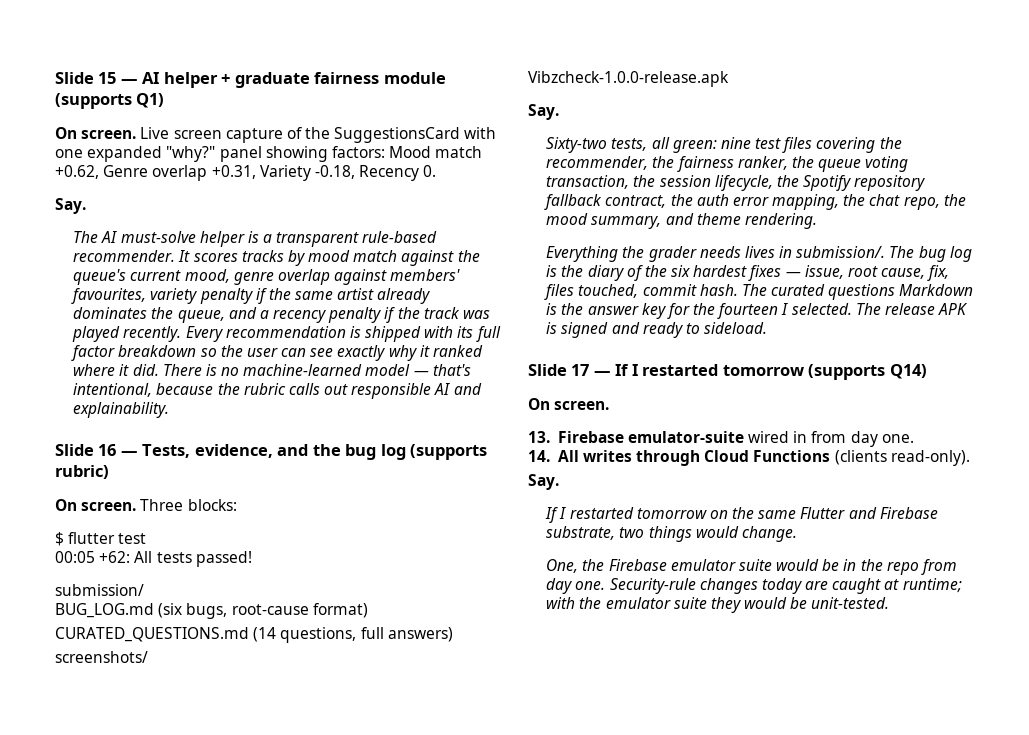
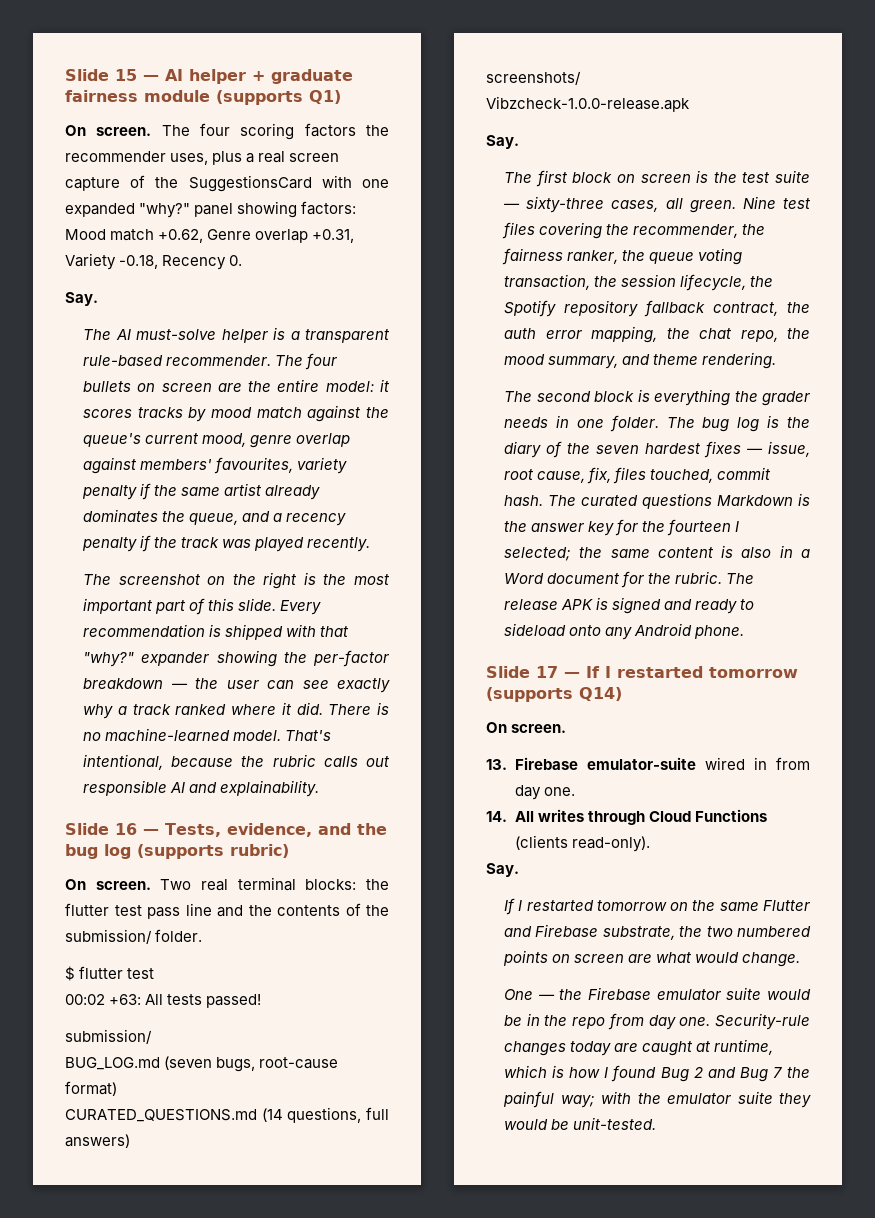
[140,127,170,139] Live -> [161,123,389,140] [65,151,286,165] The four scoring factors the recommender uses, plus a real
[178,250,191,262] It -> [275,353,338,370] [83,379,390,392] The four bullets on screen are the entire model: it
(182, 334) none -> [83,572,390,589] [83,598,277,615] // The screenshot on the right is the most important part of this slide.
[457,326,501,342] [71,345,217,361] its full factor breakdown so -> [320,626,350,637] [83,650,390,667] [83,678,188,689] that "why?" expander showing the per-factor breakdown —
[419,345,430,357] it -> [117,704,171,715] a track
[365,364,471,376] model — that's -> [233,730,332,741] model. That's
[140,499,237,511] Three blocks: -> [160,877,389,891] [65,903,389,919] [65,929,203,944] Two real terminal blocks: the flutter test pass line and the contents of the submission/ folder.
[55,551,131,563] 00:05 +62: -> [65,994,142,1005] 00:02 +63:
[158,603,183,618] (six -> [164,1056,213,1070] (seven
[546,137,751,153] Sixty-two tests, all green: nine -> [504,170,810,187] [504,196,776,213] The first block on screen is the test suite — sixty-three cases, all green. Nine
[546,246,886,262] Everything the grader needs lives in submission/. -> [504,389,810,406] [504,415,659,432] The second block is everything the grader needs in one folder.
[671,265,691,277] six -> [596,445,640,454] seven
[791,303,852,315] selected. -> [504,545,810,561] [504,571,723,588] selected; the same content is also in a Word document for the rubric.
[704,322,768,334] sideload. -> [504,623,745,640] sideload onto any Android phone.
[619,526,692,542] two things -> [679,926,811,937] [503,950,693,966] the two numbered points on screen are what
[546,559,579,573] One, -> [504,989,555,1000] One —
[902,578,962,593] runtime; -> [714,1039,774,1055] [504,1065,810,1082] [503,1091,595,1108] runtime, which is how I found Bug 2 and Bug 7 the painful way;

